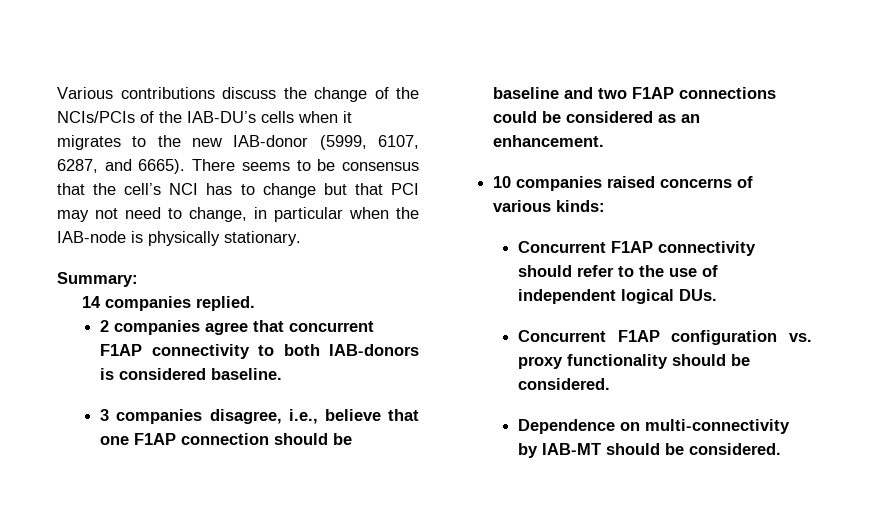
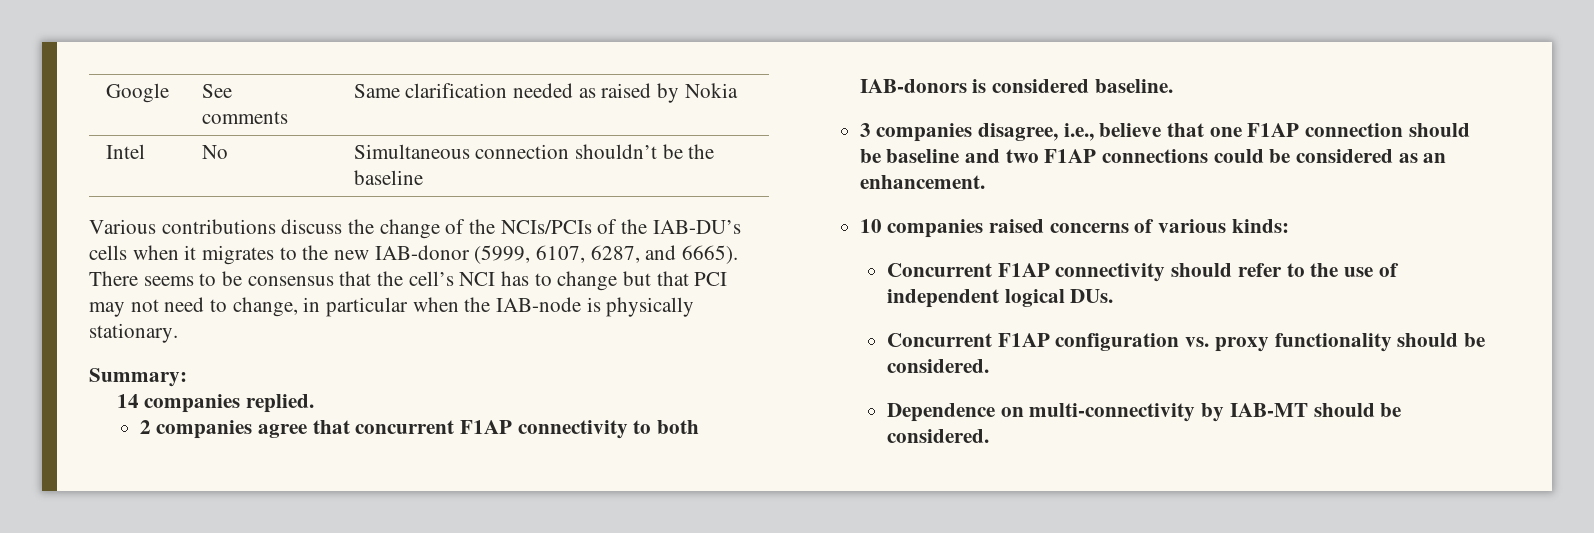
(57, 93) none -> [105,83,169,103] [201,84,232,98] [201,111,288,124] [353,83,738,103] [105,144,145,159] [201,145,228,159] [353,144,715,159] [353,170,423,185] Google | See comments | Same clarification needed as raised by Nokia // Intel | No | Simultaneous connection shouldn’t be the baseline //

